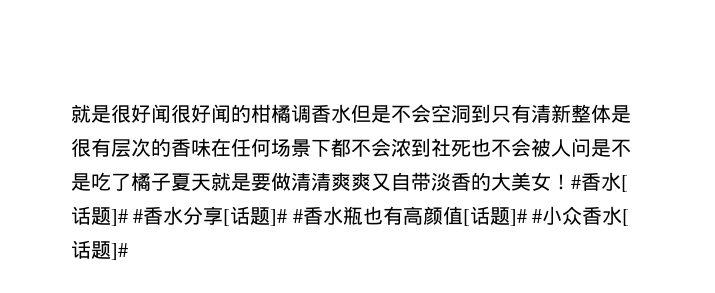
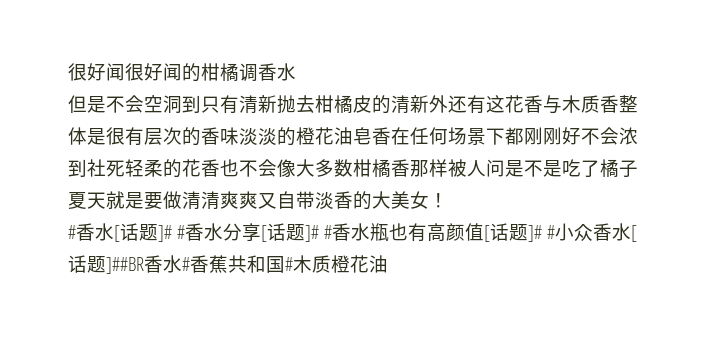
[71,104,111,123] 就是 -> (68, 72) none
(351, 113) none -> (296, 72) //
(571, 113) none -> [277,95,619,114] 抛去柑橘皮的清新外还有这花香与木质香
(211, 147) none -> [239,127,391,146] 淡淡的橙花油皂香
(351, 147) none -> [524,127,581,145] 刚刚好
[471,138,531,157] 也不会 -> [125,159,448,178] 轻柔的花香也不会像大多数柑橘香那样
(571, 182) none -> (448, 200) //
[111,243,128,260] ]# -> [106,255,388,274] ]##BR香水#香蕉共和国#木质橙花油

